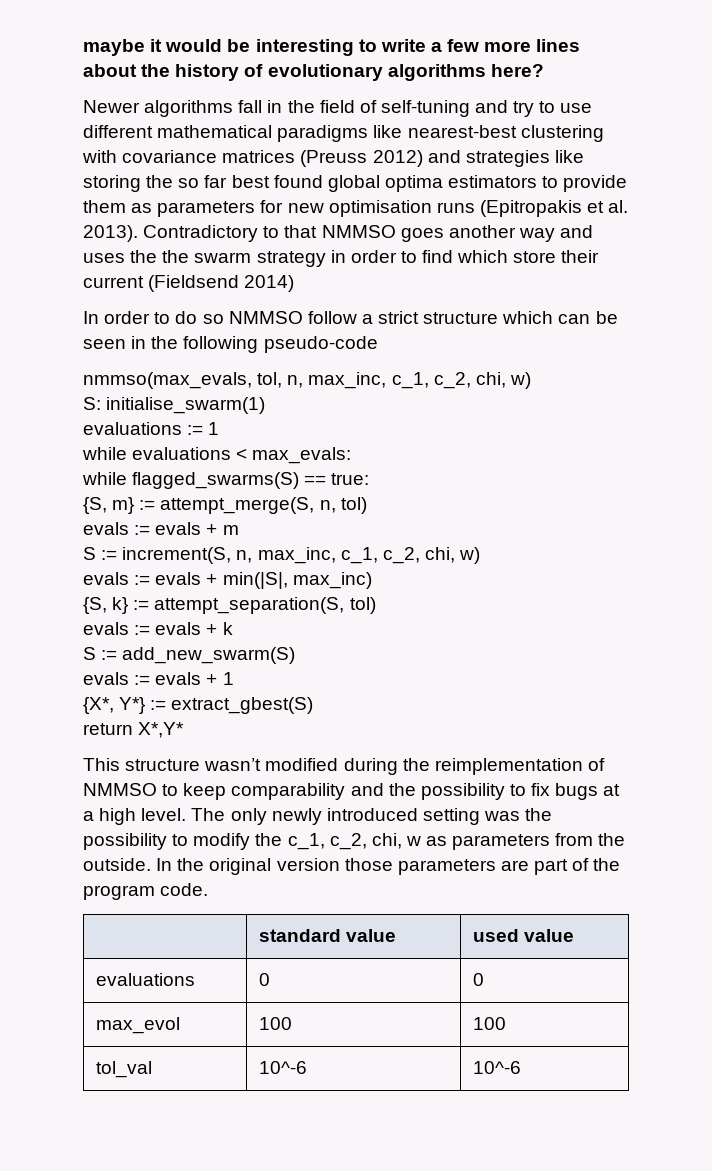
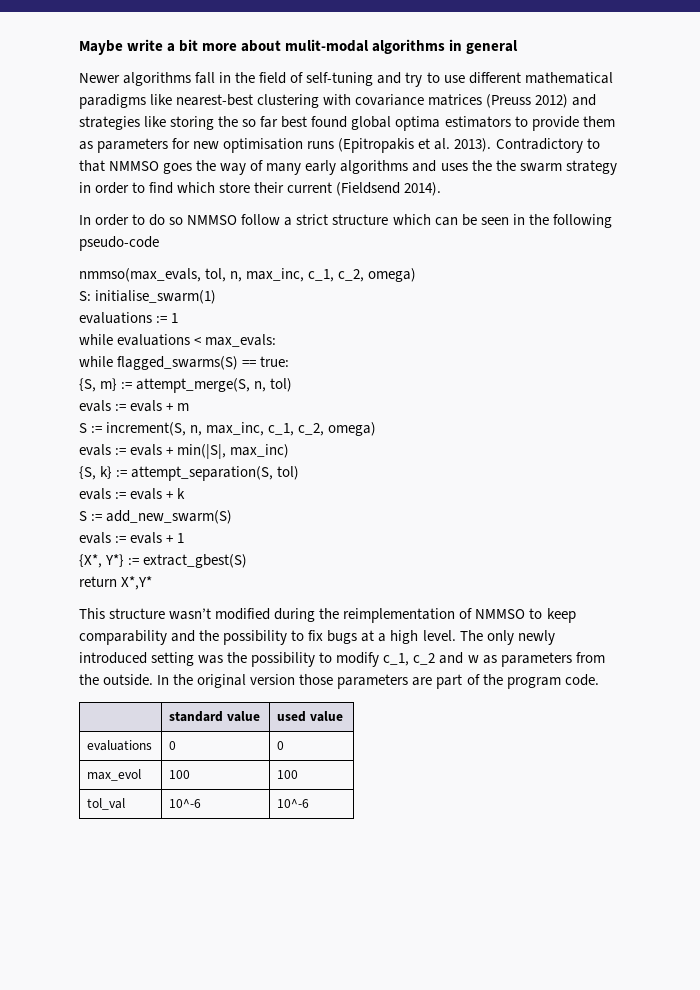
[83,39,581,56] [83,64,544,81] maybe it would be interesting to write a few more lines about the history of evolutionary algorithms here? -> [79,39,519,55] Maybe write a bit more about mulit-modal algorithms in general
[448,225,555,242] another way -> [196,160,409,175] the way of many early algorithms
[244,275,295,292] 2014) -> [404,182,442,196] 2014).
[475,372,531,389] chi, w) -> [368,268,417,282] omega)
[424,547,481,564] chi, w) -> [328,422,377,436] omega)
[255,833,402,850] the c_1, c_2, chi, -> [383,652,464,666] c_1, c_2 and

